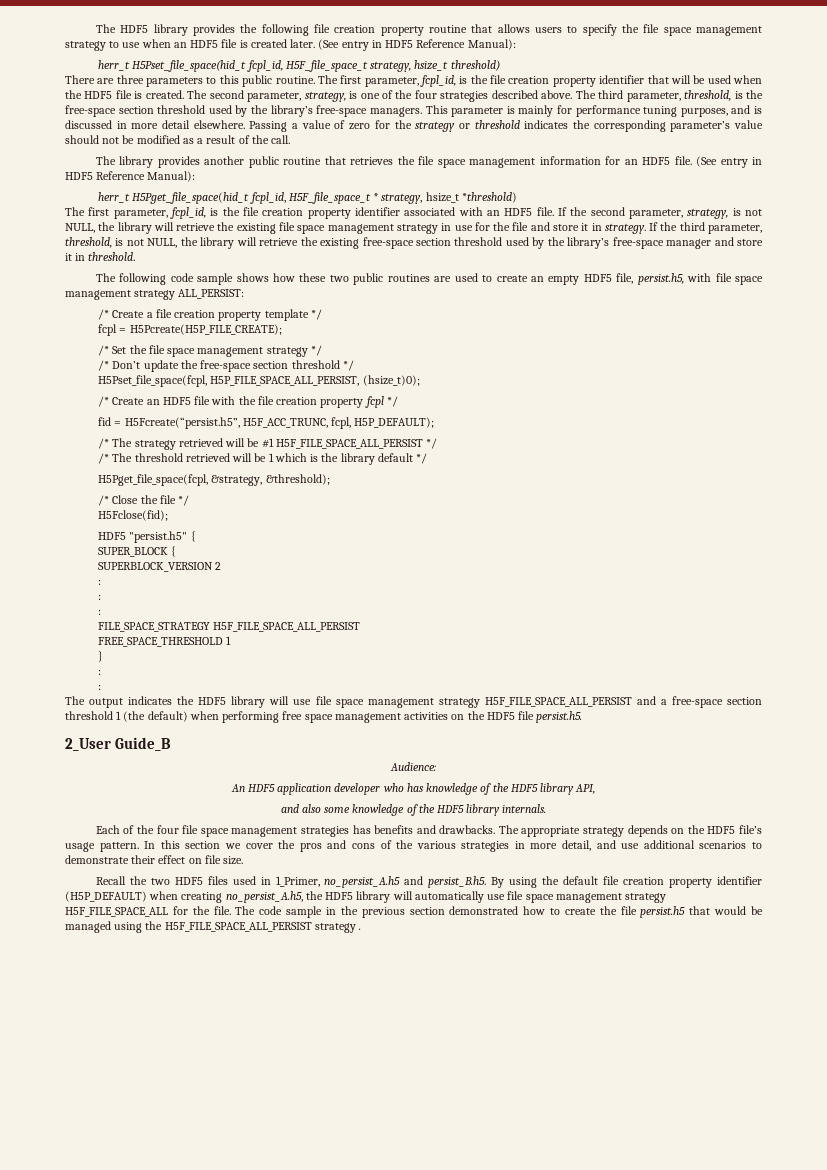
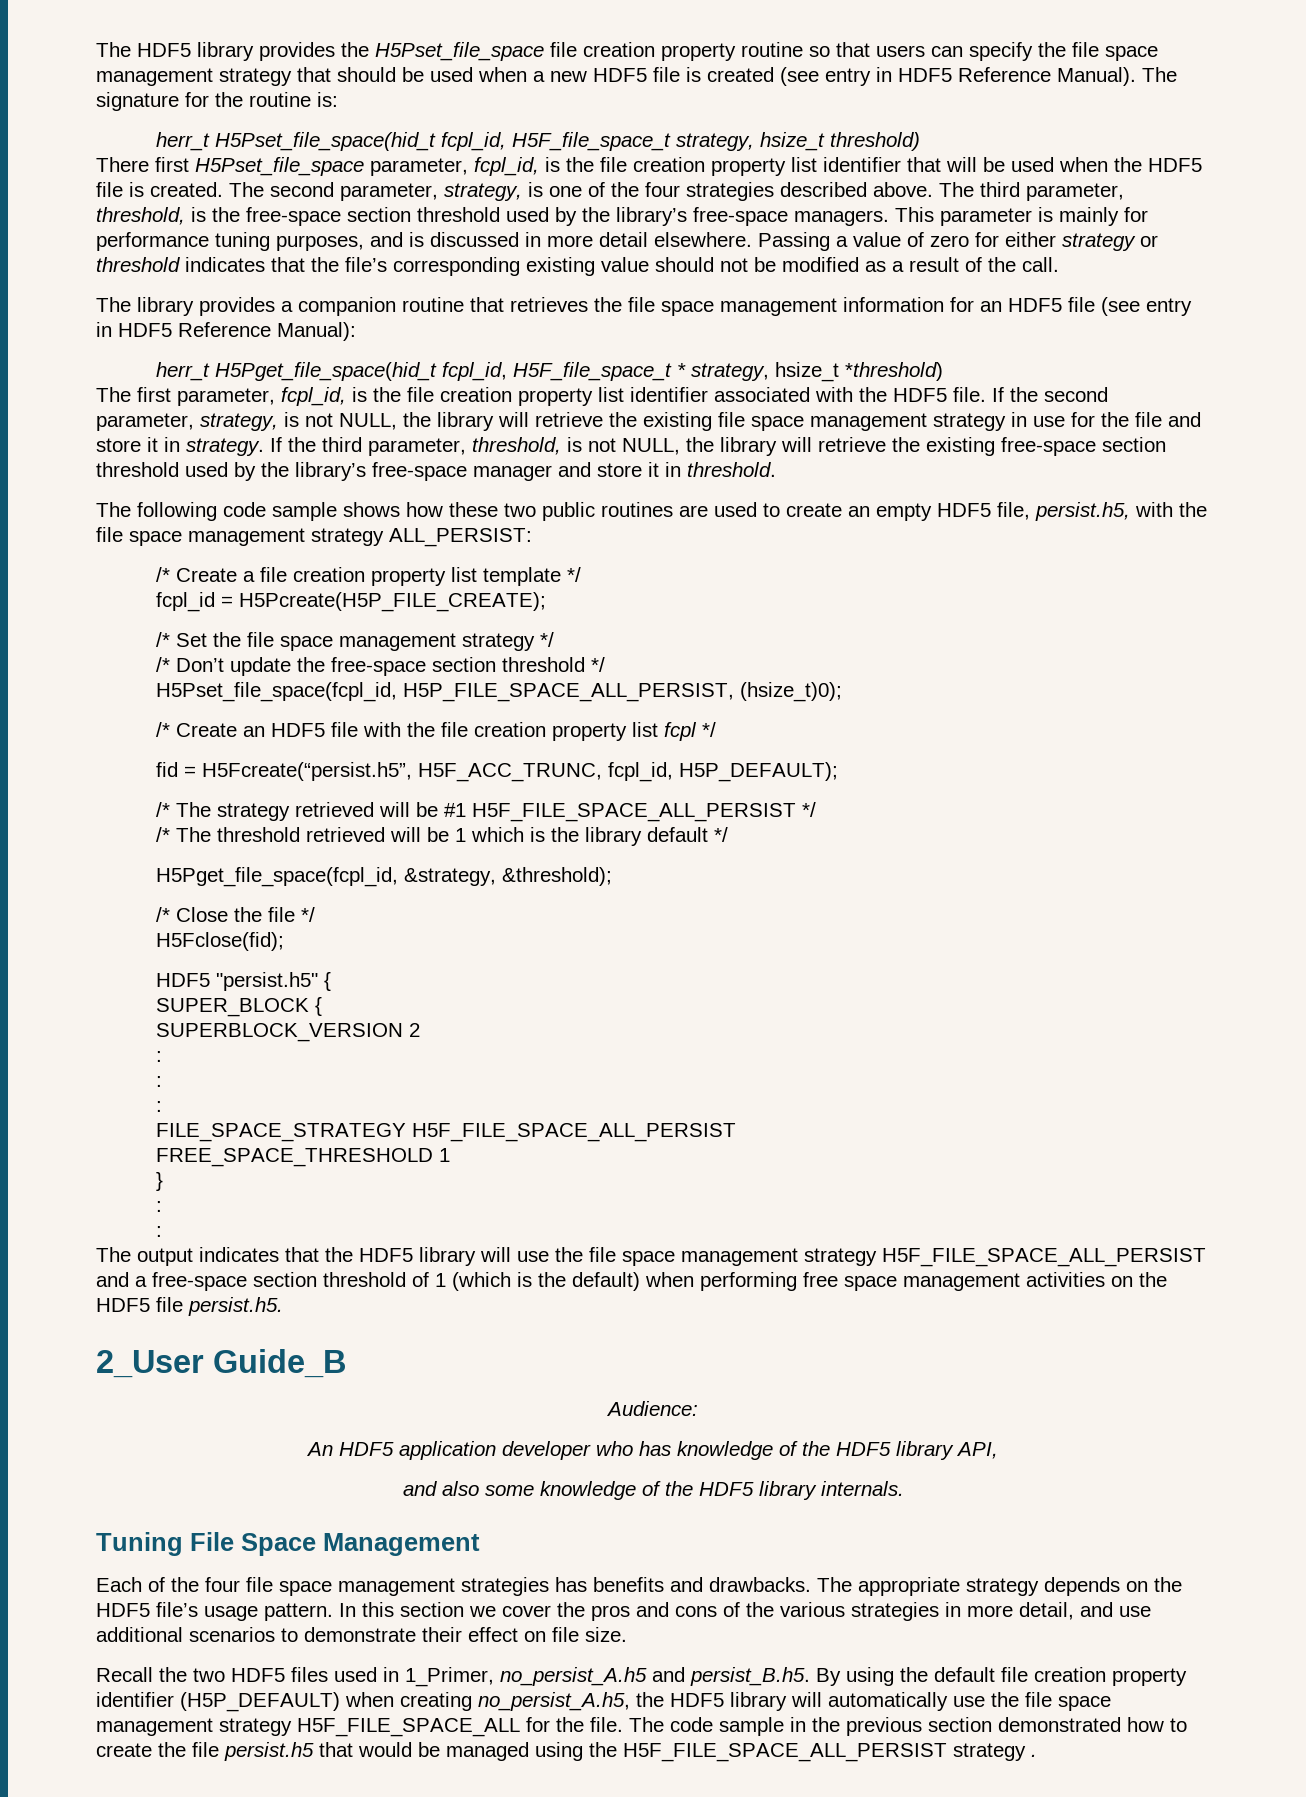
[261,24,309,36] following -> [375,42,544,61] H5Pset_file_space
[471,24,578,33] that allows users to -> [809,42,963,57] so that users can
[109,39,187,48] to use when an -> [297,67,587,82] that should be used when a new
[290,39,516,51] later. (See entry in HDF5 Reference Manual): -> [780,67,1177,86] [96,92,338,111] (see entry in HDF5 Reference Manual). The signature for the routine is:
[97,75,596,87] are three parameters to this public routine. The first parameter, fcpl_id, is the file creation property -> [155,157,817,176] first H5Pset_file_space parameter, fcpl_id, is the file creation property list
[394,120,412,129] the -> [1005,232,1056,247] either
[572,120,731,132] the corresponding parameter’s -> [271,257,595,276] that the file’s corresponding existing
[204,156,279,168] another public -> [281,297,396,316] a companion
[674,156,718,167] file. (See -> [1068,297,1140,316] file (see
(351, 214) none -> [598,387,624,402] list
[487,210,500,216] an -> [859,387,887,402] the
(712, 277) none -> [1179,502,1207,517] the
(262, 316) none -> [450,567,477,582] list
[98,324,118,336] fcpl -> [155,592,215,612] fcpl_id
[98,375,208,387] H5Pset_file_space(fcpl, -> [155,682,397,702] H5Pset_file_space(fcpl_id,
(364, 403) none -> [631,722,658,737] list
[331,417,352,429] fcpl, -> [607,762,673,782] fcpl_id,
[98,474,209,486] H5Pget_file_space(fcpl, -> [155,867,398,887] H5Pget_file_space(fcpl_id,
(173, 700) none -> [285,1247,319,1262] that
(312, 702) none -> [555,1247,583,1262] the
[116,711,146,722] 1 (the -> [412,1272,566,1291] of 1 (which is the
(547, 808) none -> [96,1532,480,1556] // Tuning File Space Management
(506, 897) none -> [991,1692,1019,1707] the

